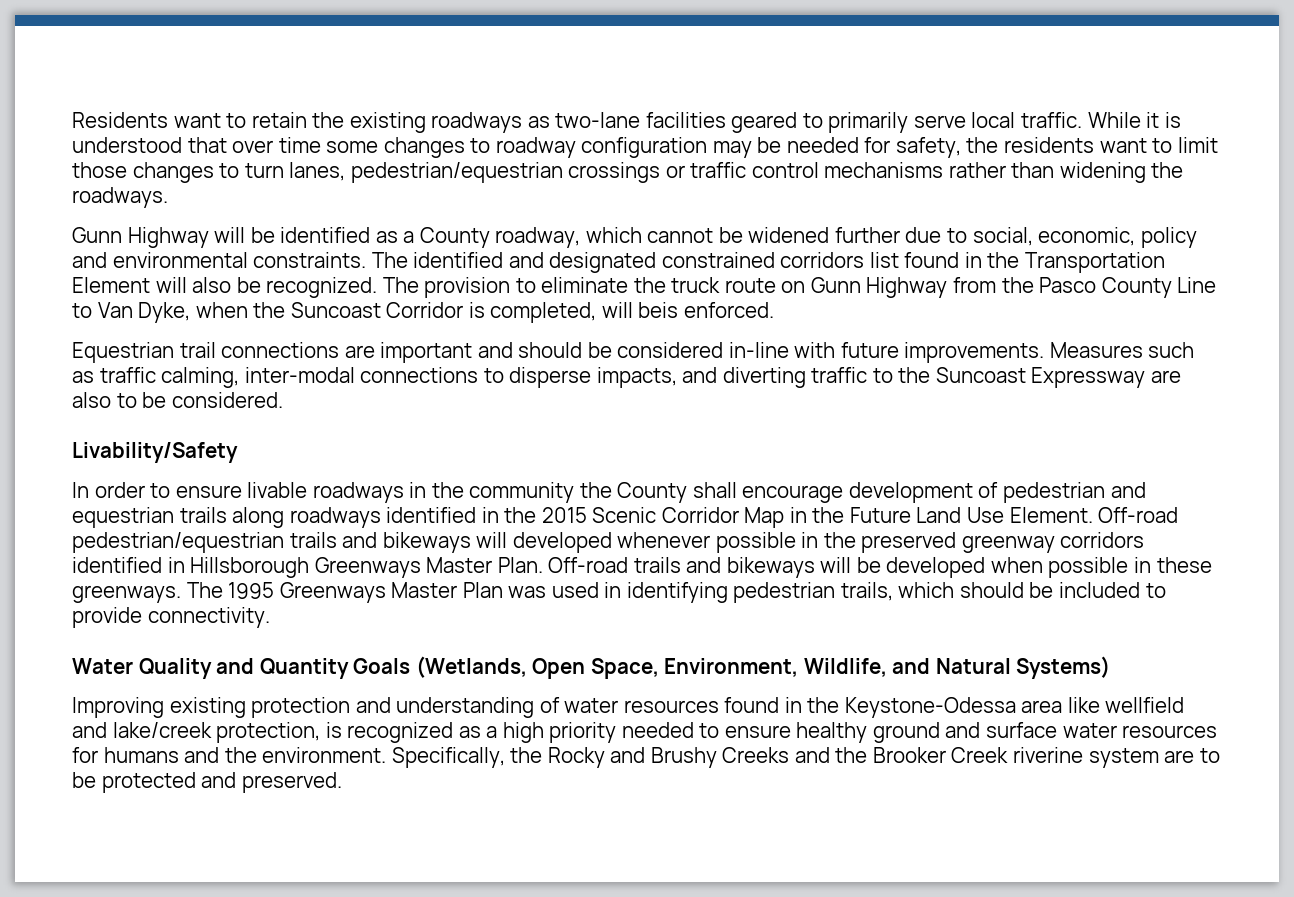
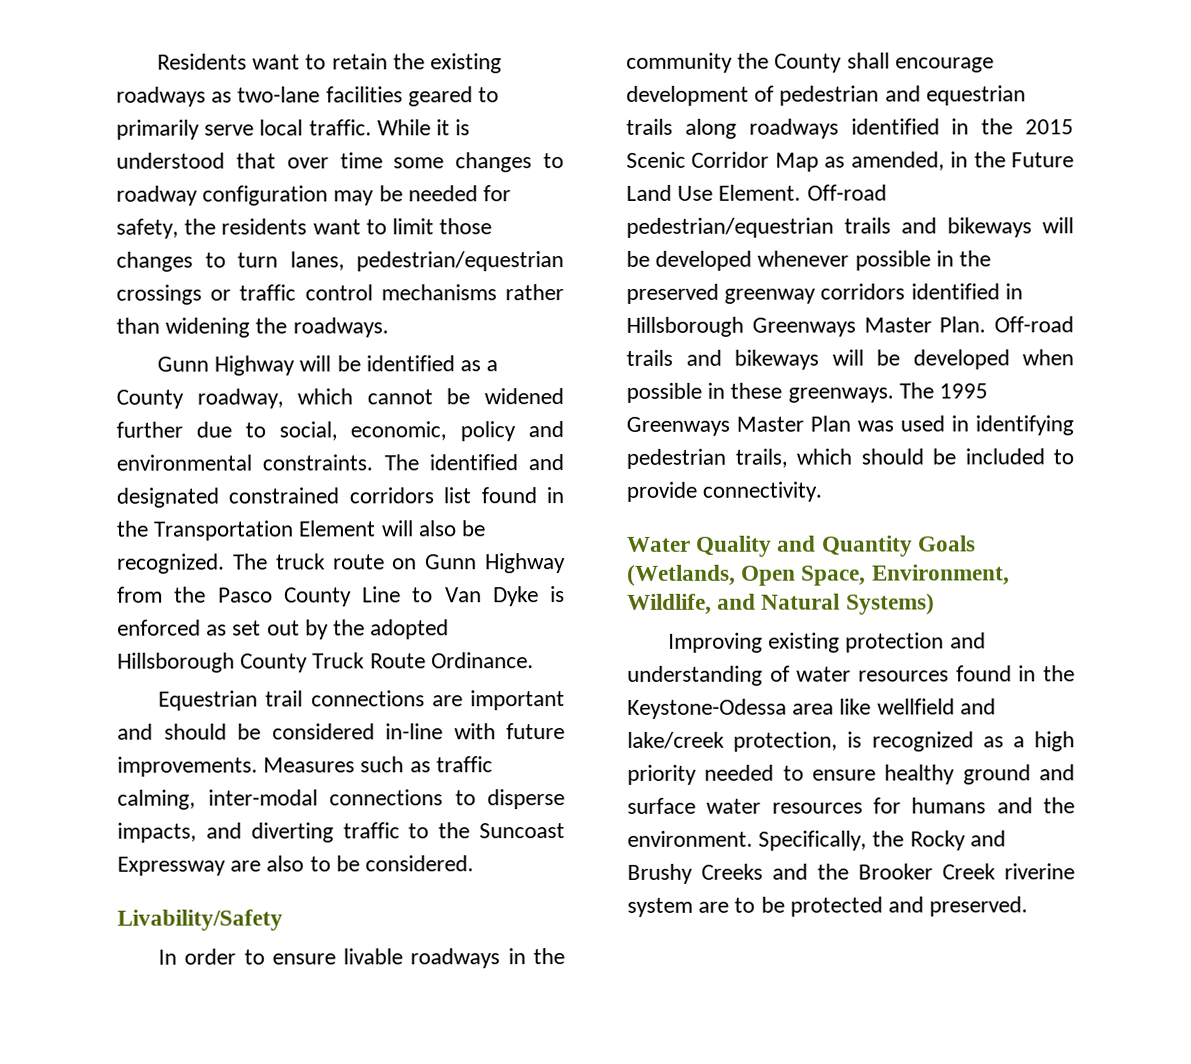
[424,277,666,298] provision to eliminate the -> (268, 561) none
[138,302,774,323] Dyke, when the Suncoast Corridor is completed, will beis enforced. -> [492,586,565,607] [117,619,450,640] [117,652,534,673] Dyke is enforced as set out by the adopted Hillsborough County Truck Route Ordinance.
(785, 517) none -> [824,151,945,171] as amended,
(508, 540) none -> [626,250,650,267] be

